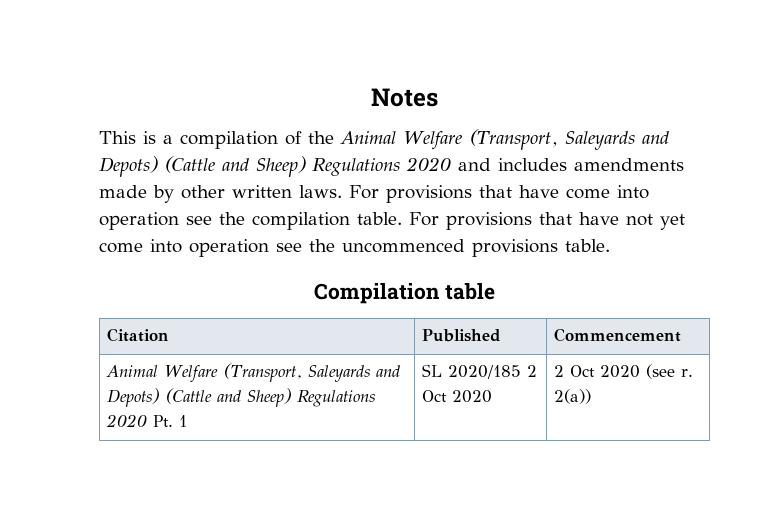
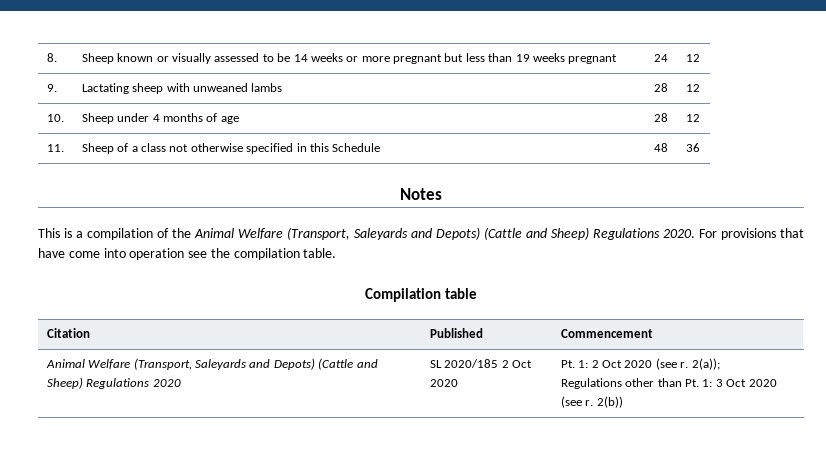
(371, 97) none -> [46,53,57,62] [81,53,618,64] [653,54,668,62] [686,54,700,62] [46,84,57,92] [81,83,283,94] [653,83,668,92] [686,84,700,92] [46,114,64,122] [81,113,239,124] [653,113,668,122] [686,114,700,122] [46,144,64,152] [81,143,381,154] [653,143,668,152] [686,143,700,152] 8. | Sheep known or visually assessed to be 14 weeks or more pregnant but less than 19 weeks pregnant | 24 | 12 // 9. | Lactating sheep with unweaned lambs | 28 | 12 // 10. | Sheep under 4 months of age | 28 | 12 // 11. | Sheep of a class not otherwise specified in this Schedule | 48 | 36 //
[406,157,684,171] [99,185,342,203] 2020 and includes amendments made by other written laws. -> [663,229,695,238] 2020.
[409,212,685,230] [99,239,610,257] For provisions that have not yet come into operation see the uncommenced provisions table. -> (337, 253) none
[153,415,188,427] Pt. 1 -> (181, 383) none
(493, 396) none -> [560,360,589,368] Pt. 1:
[554,389,592,404] 2(a)) -> [691,358,720,370] [560,378,777,389] [560,396,623,408] 2(a)); // Regulations other than Pt. 1: 3 Oct 2020 (see r. 2(b))

